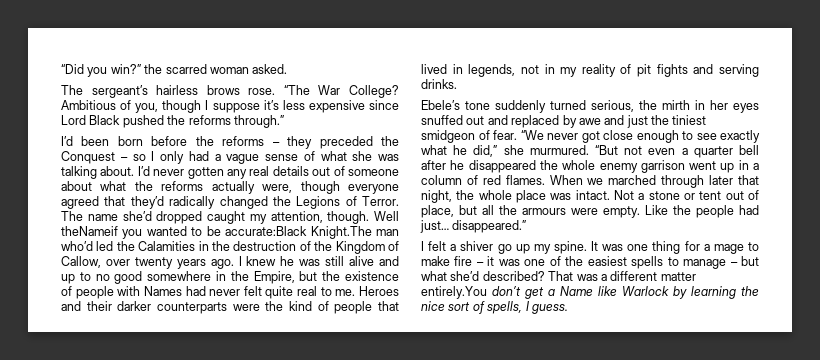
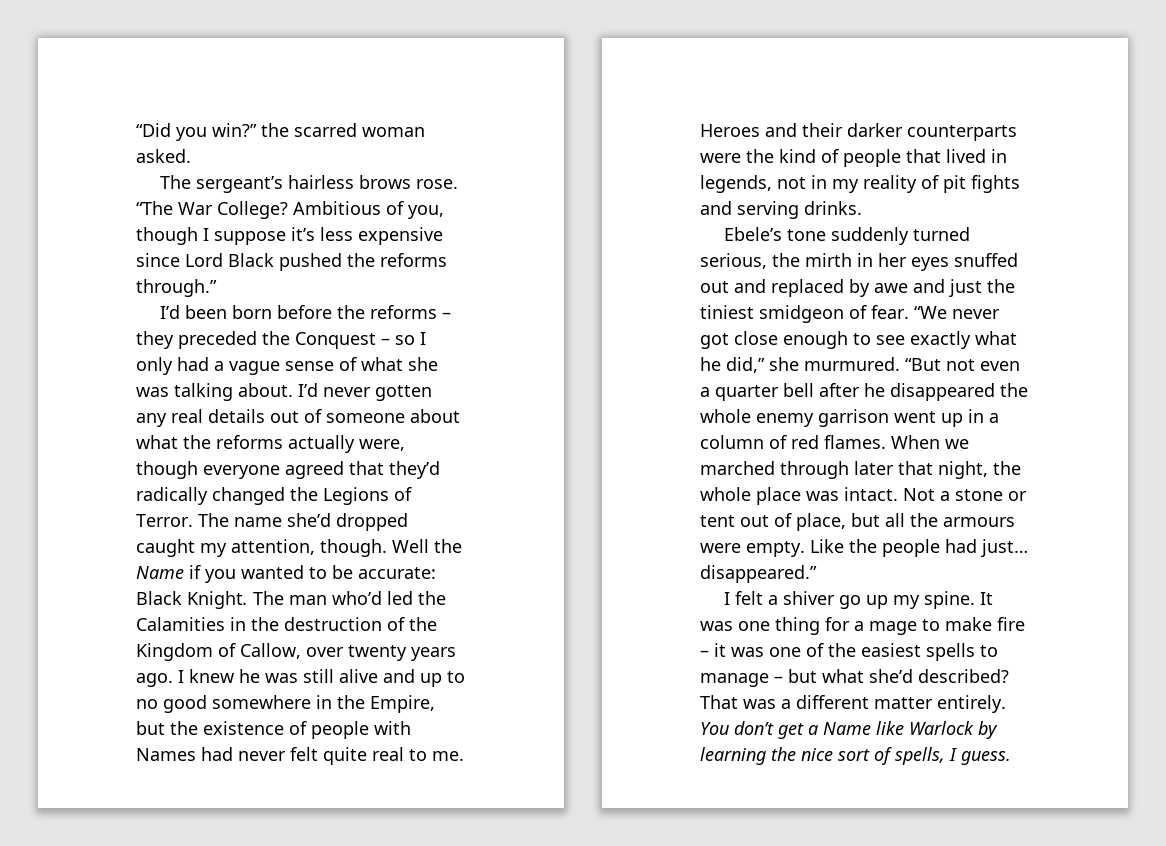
[61,226,118,236] theNameif -> [434,539,462,553] [136,565,201,579] the Name if
[225,226,372,239] accurate:Black Knight.The -> [358,567,436,579] [136,591,284,609] accurate: Black Knight. The
[421,286,487,299] entirely.You -> [937,695,1006,713] [700,722,729,735] entirely. You

